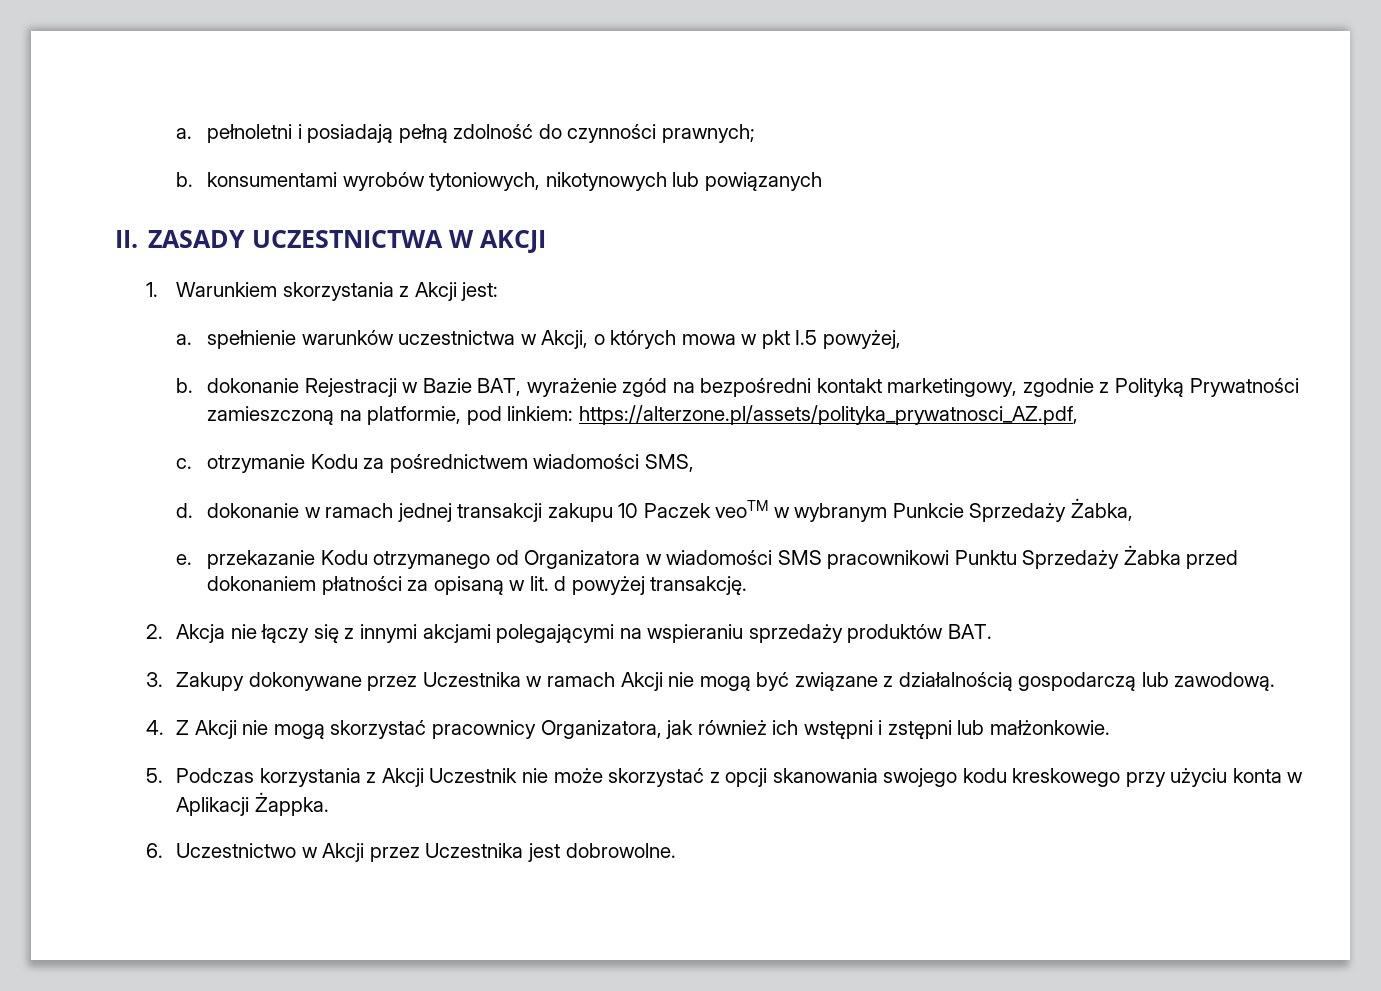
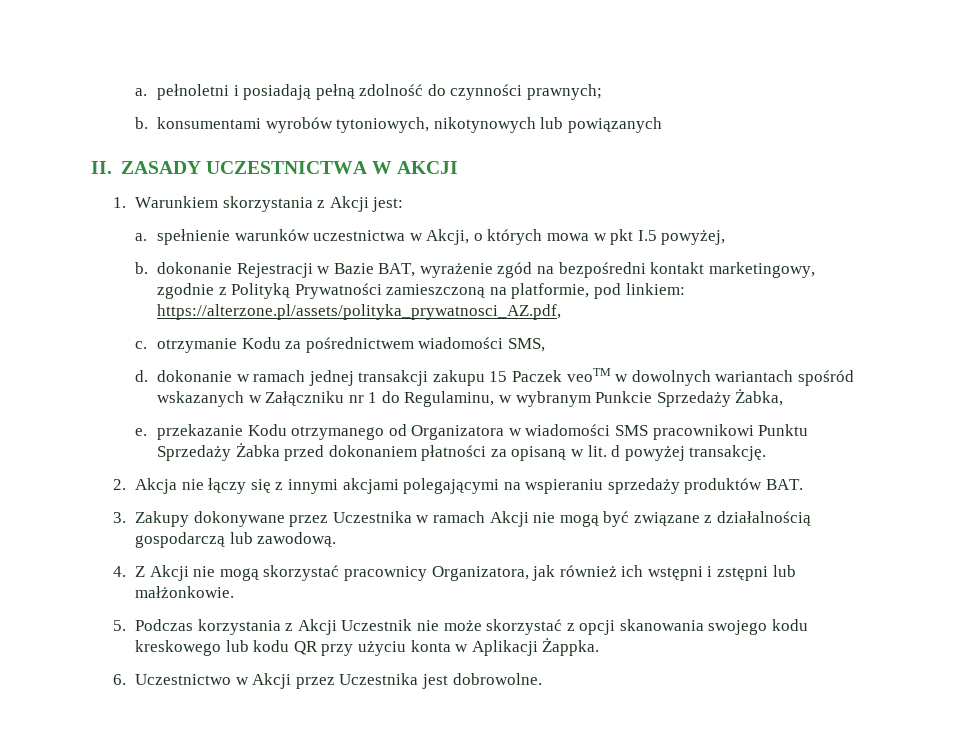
[618,503,639,518] 10 -> [489,371,508,382] 15
(790, 512) none -> [631,370,855,386] [156,391,513,407] dowolnych wariantach spośród wskazanych w Załączniku nr 1 do Regulaminu, w
(1121, 777) none -> [225,640,318,655] lub kodu QR

